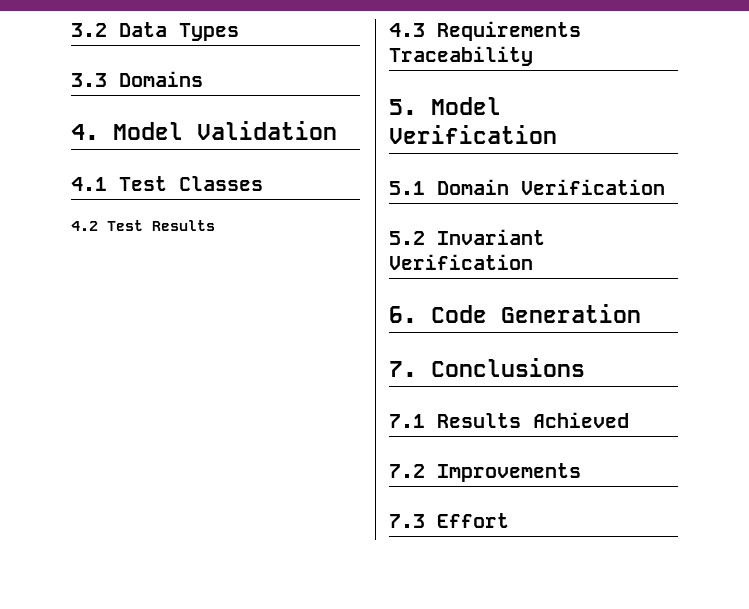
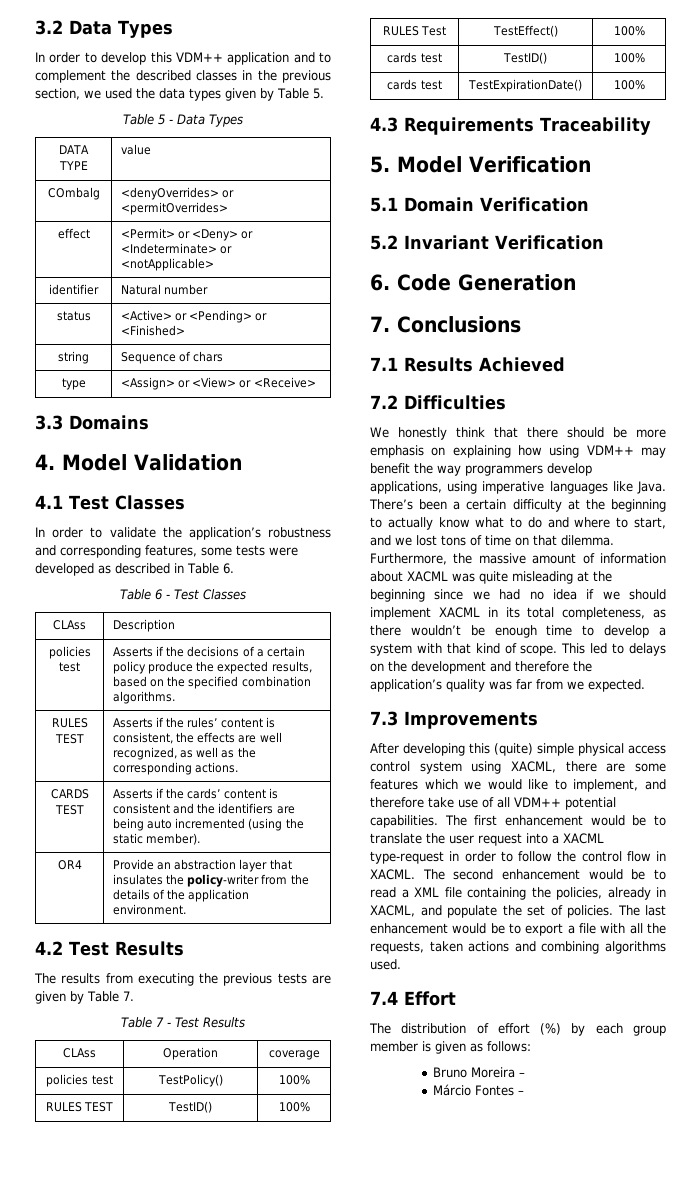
(239, 32) none -> [35,52,331,65] [35,70,331,83] [35,88,324,101] [123,114,243,127] [59,145,89,154] [58,161,88,170] [121,144,152,155] [47,187,100,200] [121,187,235,200] [121,202,229,215] [57,228,90,239] [121,228,254,241] [121,243,233,254] [121,258,215,271] [49,284,99,295] [121,284,209,295] [56,311,91,321] [121,310,268,323] [121,325,186,336] [58,351,89,364] [121,351,224,364] [61,378,86,390] [121,377,316,390] // In order to develop this VDM++ application and to complement the described classes in the previous section, we used the data types given by Table 5. // Table 5 - Data Types // DATA TYPE | value // COmbalg | <denyOverrides> or <permitOverrides> // effect | <Permit> or <Deny> or <Indeterminate> or <notApplicable> // identifier | Natural number // status | <Active> or <Pending> or <Finished> // string | Sequence of chars // type | <Assign> or <View> or <Receive>
[71,220,215,231] 4.2 Test Results -> [35,527,331,540] [35,545,298,558] [35,563,234,576] [120,589,246,600] [53,620,86,630] [113,619,176,632] [48,646,91,659] [59,662,80,672] [113,646,305,657] [113,661,312,674] [113,676,311,689] [113,691,176,704] [51,718,88,728] [54,734,84,744] [113,717,275,728] [113,732,282,744] [113,747,256,760] [113,762,239,775] [50,789,89,799] [54,805,84,815] [113,788,278,799] [113,803,295,814] [113,818,304,831] [113,833,201,845] [57,860,82,870] [113,859,292,872] [113,874,309,887] [113,889,250,902] [113,904,187,915] [35,941,184,956] [34,973,331,986] [35,991,134,1004] [120,1017,246,1028] [63,1048,96,1058] [163,1047,218,1060] [268,1050,320,1060] [46,1074,113,1087] [157,1074,223,1087] [278,1075,310,1085] [45,1102,114,1112] [168,1101,213,1113] [278,1102,310,1112] [382,26,447,36] [492,25,558,37] [613,26,645,36] [387,52,442,63] [503,52,548,64] [613,53,645,63] [387,79,442,90] [468,79,583,92] [613,80,645,90] In order to validate the application’s robustness and corresponding features, some tests were developed as described in Table 6. // Table 6 - Test Classes // CLAss | Description // policies test | Asserts if the decisions of a certain policy produce the expected results, based on the specified combination algorithms. // RULES TEST | Asserts if the rules’ content is consistent, the effects are well recognized, as well as the corresponding actions. // CARDS TEST | Asserts if the cards’ content is consistent and the identifiers are being auto incremented (using the static member). // OR4 | Provide an abstraction layer that insulates the policy-writer from the details of the application environment. // 4.2 Test Results // The results from executing the previous tests are given by Table 7. // Table 7 - Test Results // CLAss | Operation | coverage // policies test | TestPolicy() | 100% // RULES TEST | TestID() | 100% // RULES Test | TestEffect() | 100% // cards test | TestID() | 100% // cards test | TestExpirationDate() | 100%
[437,463,581,482] [389,513,509,528] Improvements // 7.3 Effort -> [404,395,506,410] [370,427,666,440] [370,445,666,458] [370,463,592,476] [370,481,666,494] [369,499,666,512] [370,517,666,530] [370,535,614,546] [370,553,666,565] [370,571,612,584] [370,589,666,602] [370,607,666,620] [370,625,666,638] [370,643,666,656] [370,661,592,674] [370,679,645,692] [370,711,538,729] [370,743,666,756] [370,761,666,774] [370,779,666,792] [370,797,616,810] [370,815,666,828] [370,833,604,846] [370,851,666,864] [370,869,666,880] [370,887,666,900] [370,905,666,918] [370,923,666,936] [370,941,666,954] [370,959,401,970] [370,991,456,1006] [369,1023,666,1036] [370,1041,531,1054] [433,1067,526,1078] [433,1084,525,1096] Difficulties // We honestly think that there should be more emphasis on explaining how using VDM++ may benefit the way programmers develop applications, using imperative languages like Java. There’s been a certain difficulty at the beginning to actually know what to do and where to start, and we lost tons of time on that dilemma. Furthermore, the massive amount of information about XACML was quite misleading at the beginning since we had no idea if we should implement XACML in its total completeness, as there wouldn’t be enough time to develop a system with that kind of scope. This led to delays on the development and therefore the application’s quality was far from we expected. // 7.3 Improvements // After developing this (quite) simple physical access control system using XACML, there are some features which we would like to implement, and therefore take use of all VDM++ potential capabilities. The first enhancement would be to translate the user request into a XACML type-request in order to follow the control flow in XACML. The second enhancement would be to read a XML file containing the policies, already in XACML, and populate the set of policies. The last enhancement would be to export a file with all the requests, taken actions and combining algorithms used. // 7.4 Effort // The distribution of effort (%) by each group member is given as follows: // Bruno Moreira – // Márcio Fontes –

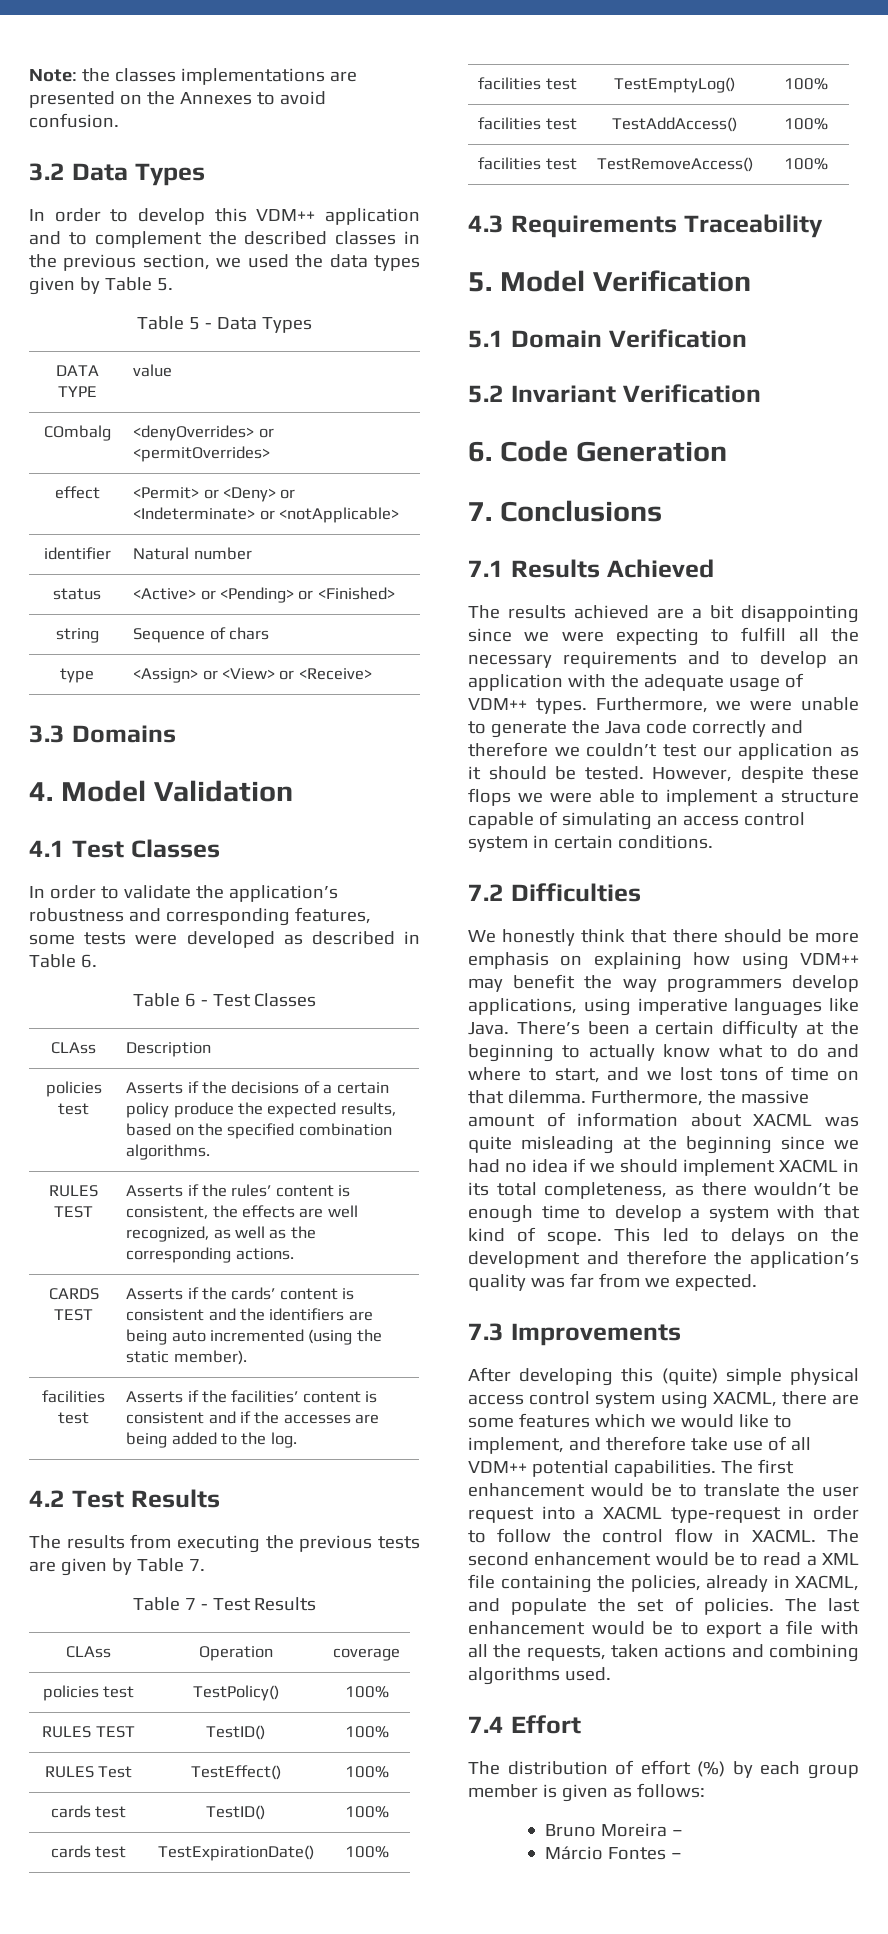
(35, 27) none -> [29,68,357,85] [29,91,326,108] [29,113,119,128] Note: the classes implementations are presented on the Annexes to avoid confusion. //
[57,860,82,870] [113,859,292,872] [113,874,309,887] [113,889,250,902] [113,904,187,915] OR4 | Provide an abstraction layer that insulates the policy-writer from the details of the application environment. -> [42,1390,105,1403] [58,1412,89,1424] [126,1390,378,1403] [126,1411,380,1424] [126,1432,297,1448] facilities test | Asserts if the facilities’ content is consistent and if the accesses are being added to the log.
(645, 85) none -> [478,77,577,90] [614,77,735,93] [783,78,828,90] [478,117,577,130] [612,117,737,132] [783,118,828,130] [478,157,577,170] [596,157,753,172] [783,158,828,170] // facilities test | TestEmptyLog() | 100% // facilities test | TestAddAccess() | 100% // facilities test | TestRemoveAccess() | 100%
(565, 364) none -> [468,605,859,623] [468,627,859,646] [468,651,859,668] [468,673,804,692] [468,697,859,714] [468,720,803,738] [468,742,859,760] [468,766,859,783] [468,788,859,806] [468,811,805,830] [468,835,713,852] // The results achieved are a bit disappointing since we were expecting to fulfill all the necessary requirements and to develop an application with the adequate usage of VDM++ types. Furthermore, we were unable to generate the Java code correctly and therefore we couldn’t test our application as it should be tested. However, despite these flops we were able to implement a structure capable of simulating an access control system in certain conditions.

